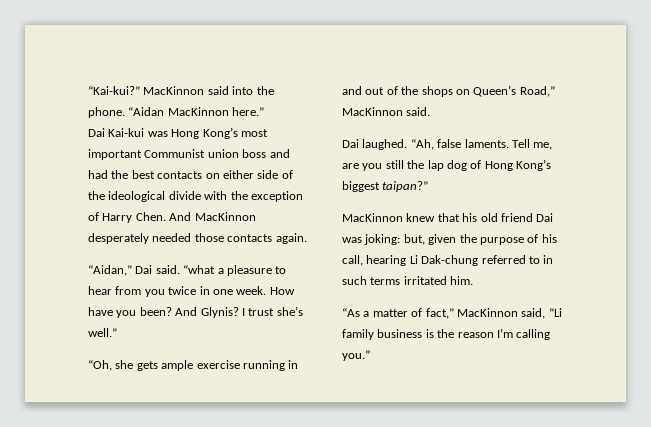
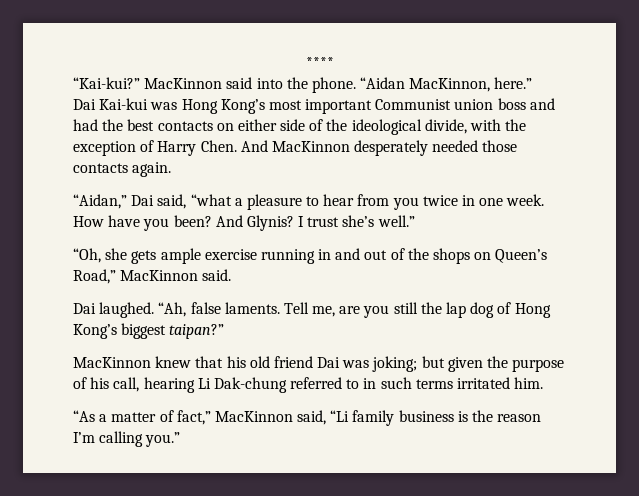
(88, 90) none -> [305,57,334,68] **** //
[167,107,229,116] MacKinnon -> [409,78,491,92] MacKinnon,
[168,191,201,200] divide -> [424,119,467,134] divide,
[155,265,180,274] said. -> [157,194,187,209] said,
[364,234,425,245] joking: but, -> [372,356,445,372] joking; but

